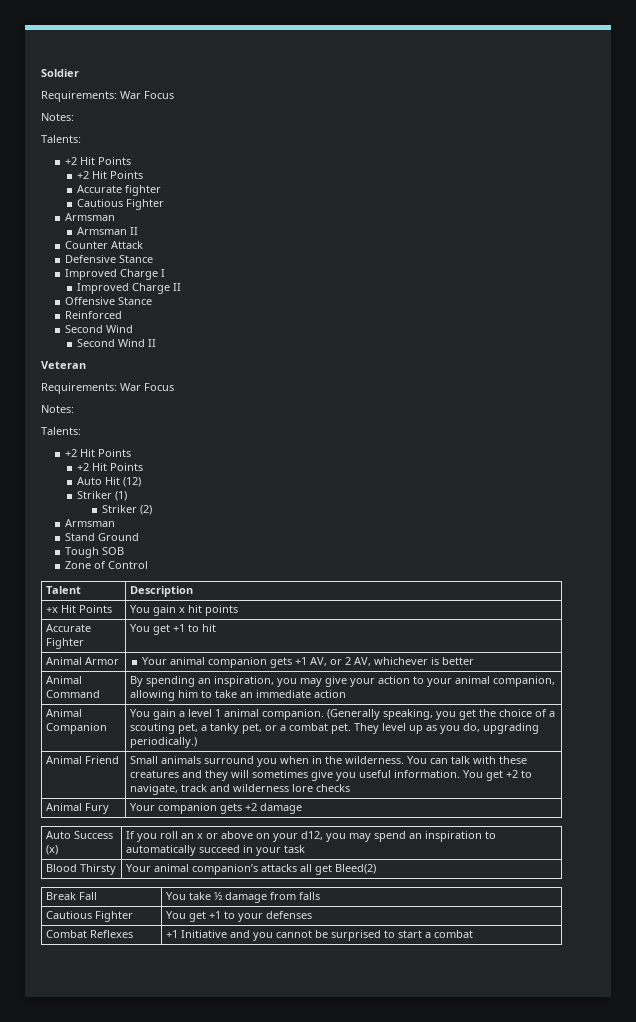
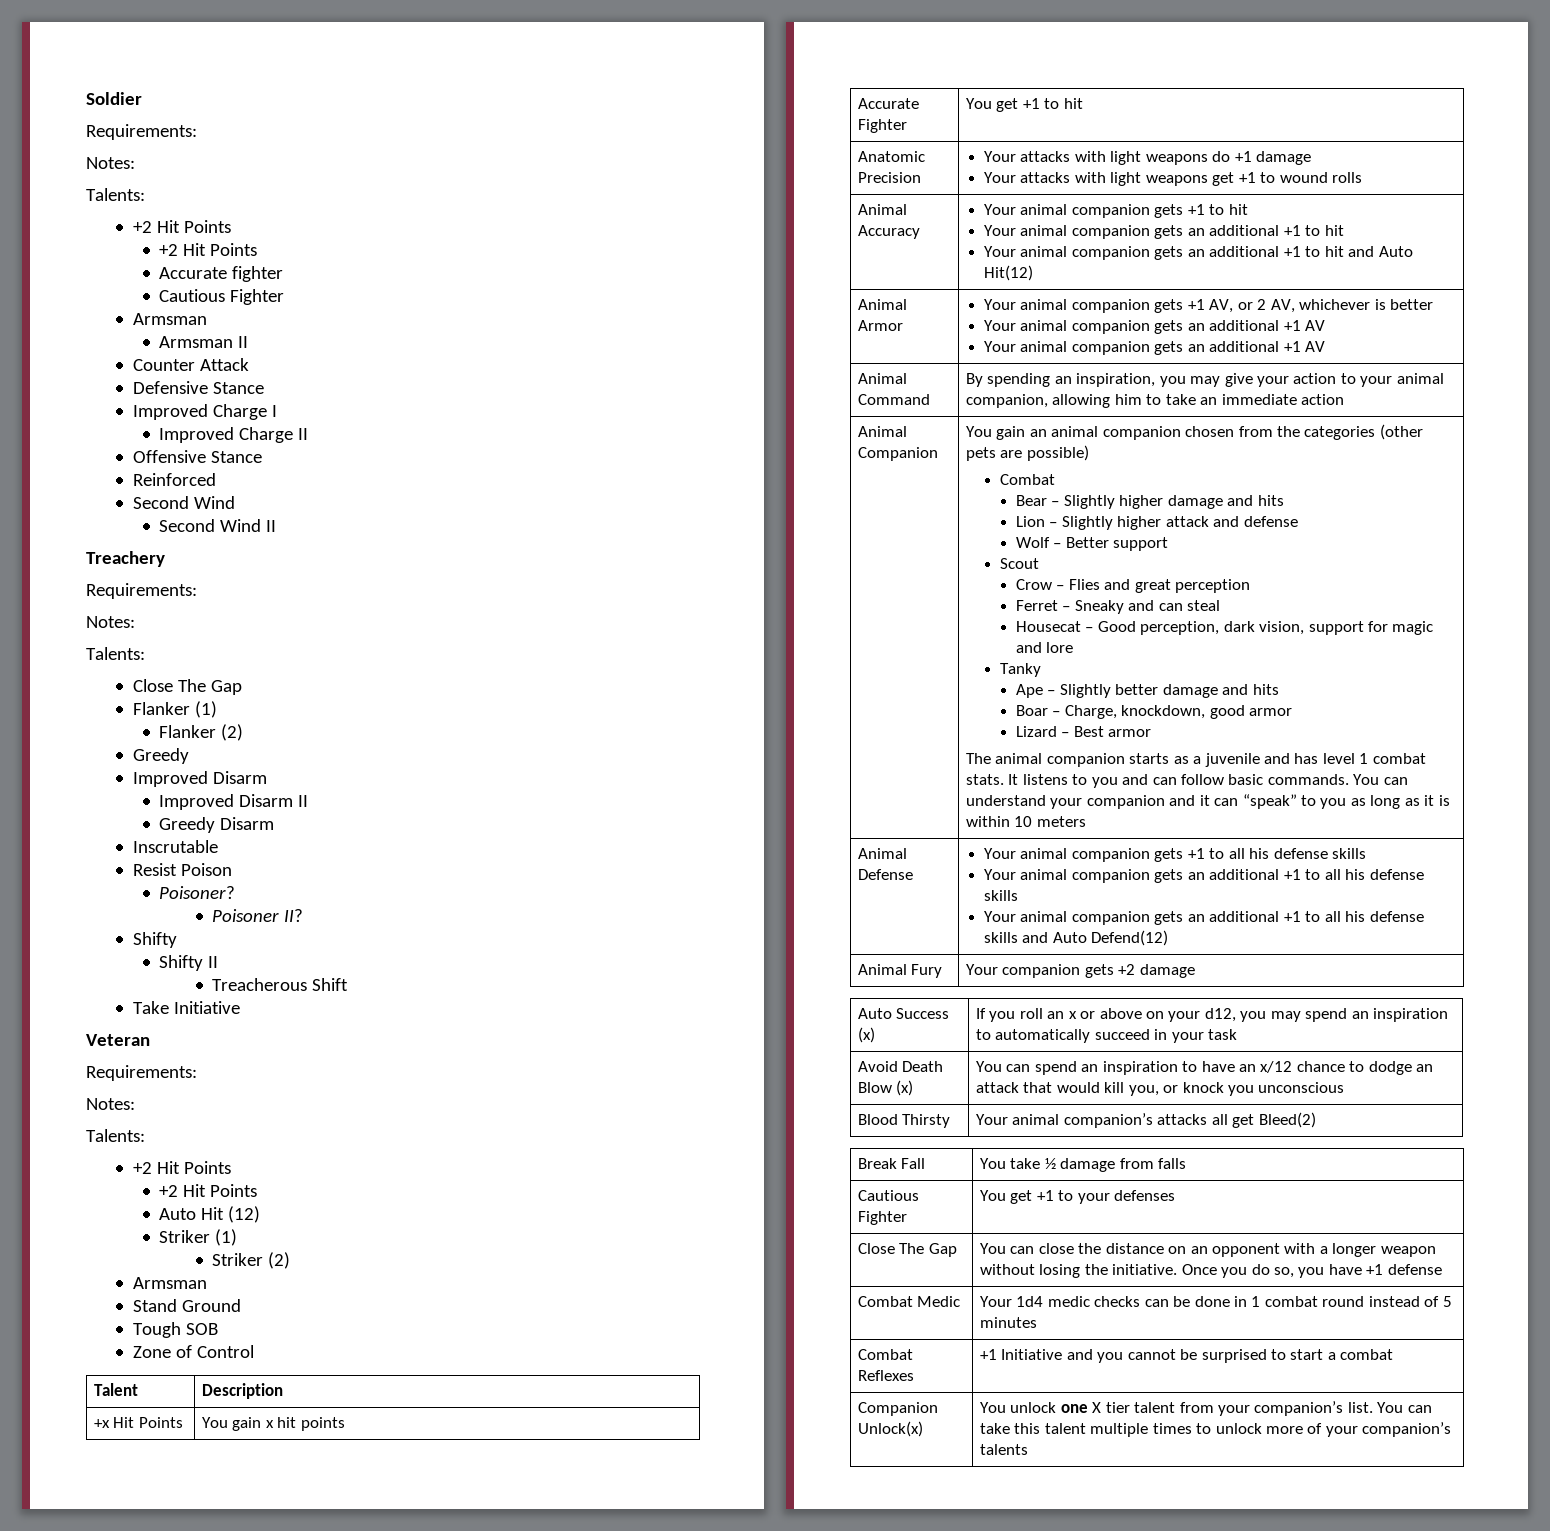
[120,91,174,99] War Focus -> (197, 132) none
(157, 343) none -> [86,551,165,567] [86,583,197,599] [86,616,135,628] [86,647,145,660] [132,679,242,695] [132,701,217,718] [159,724,244,741] [132,748,189,764] [132,771,267,787] [159,794,309,810] [159,817,275,833] [132,840,218,853] [132,863,232,876] [159,886,236,899] [212,909,304,922] [132,932,177,948] [159,955,219,971] [212,978,349,991] [132,1001,240,1014] // Treachery // Requirements: // Notes: // Talents: // Close The Gap // Flanker (1) // Flanker (2) // Greedy // Improved Disarm // Improved Disarm II // Greedy Disarm // Inscrutable // Resist Poison // Poisoner? // Poisoner II? // Shifty // Shifty II // Treacherous Shift // Take Initiative
[120,383,174,391] War Focus -> (197, 1073) none
(216, 628) none -> [857,151,925,162] [857,172,921,183] [983,151,1312,165] [983,172,1363,186] [857,204,907,215] [857,225,920,239] [983,204,1248,218] [983,225,1344,239] [983,246,1413,260] [983,265,1033,281] // Anatomic Precision | Your attacks with light weapons do +1 damage // Your attacks with light weapons get +1 to wound rolls // Animal Accuracy | Your animal companion gets +1 to hit // Your animal companion gets an additional +1 to hit // Your animal companion gets an additional +1 to hit and Auto Hit(12)
(474, 661) none -> [983,320,1326,334] [983,341,1326,355] // Your animal companion gets an additional +1 AV // Your animal companion gets an additional +1 AV
[178,709,555,720] [129,723,539,734] [129,737,197,748] [45,756,119,764] [129,756,527,767] [129,770,532,781] [129,784,350,795] a level 1 animal companion. (Generally speaking, you get the choice of a scouting pet, a tanky pet, or a combat pet. They level up as you do, upgrading periodically.) // Animal Friend | Small animals surround you when in the wilderness. You can talk with these creatures and they will sometimes give you useful information. You get +2 to navigate, track and wilderness lore checks -> [1029,424,1423,440] [965,445,1089,461] [999,474,1055,485] [1015,495,1284,509] [1015,516,1298,530] [1015,537,1169,551] [999,558,1039,569] [1015,579,1251,593] [1015,600,1221,614] [1015,621,1434,635] [1015,642,1074,653] [999,663,1041,677] [1015,684,1279,698] [1015,705,1293,719] [1015,726,1152,737] [965,753,1426,767] [965,774,1408,788] [965,794,1450,809] [965,816,1086,827] [857,848,907,859] [857,869,913,880] [983,848,1367,862] [983,869,1424,883] [983,890,1018,901] [983,911,1424,925] [983,930,1169,946] an animal companion chosen from the categories (other pets are possible) // Combat // Bear – Slightly higher damage and hits // Lion – Slightly higher attack and defense // Wolf – Better support // Scout // Crow – Flies and great perception // Ferret – Sneaky and can steal // Housecat – Good perception, dark vision, support for magic and lore // Tanky // Ape – Slightly better damage and hits // Boar – Charge, knockdown, good armor // Lizard – Best armor // The animal companion starts as a juvenile and has level 1 combat stats. It listens to you and can follow basic commands. You can understand your companion and it can “speak” to you as long as it is within 10 meters // Animal Defense | Your animal companion gets +1 to all his defense skills // Your animal companion gets an additional +1 to all his defense skills // Your animal companion gets an additional +1 to all his defense skills and Auto Defend(12)
(305, 849) none -> [857,1061,944,1072] [857,1080,914,1096] [975,1061,1434,1075] [975,1082,1345,1096] // Avoid Death Blow (x) | You can spend an inspiration to have an x/12 chance to dodge an attack that would kill you, or knock you unconscious
(312, 915) none -> [857,1243,957,1257] [979,1243,1436,1257] [979,1264,1442,1278] [857,1296,961,1307] [979,1296,1452,1307] [979,1317,1037,1328] // Close The Gap | You can close the distance on an opponent with a longer weapon without losing the initiative. Once you do so, you have +1 defense // Combat Medic | Your 1d4 medic checks can be done in 1 combat round instead of 5 minutes
(473, 934) none -> [857,1402,938,1416] [857,1421,923,1437] [979,1401,1432,1416] [979,1422,1452,1437] [979,1444,1028,1455] // Companion Unlock(x) | You unlock one X tier talent from your companion’s list. You can take this talent multiple times to unlock more of your companion’s talents

